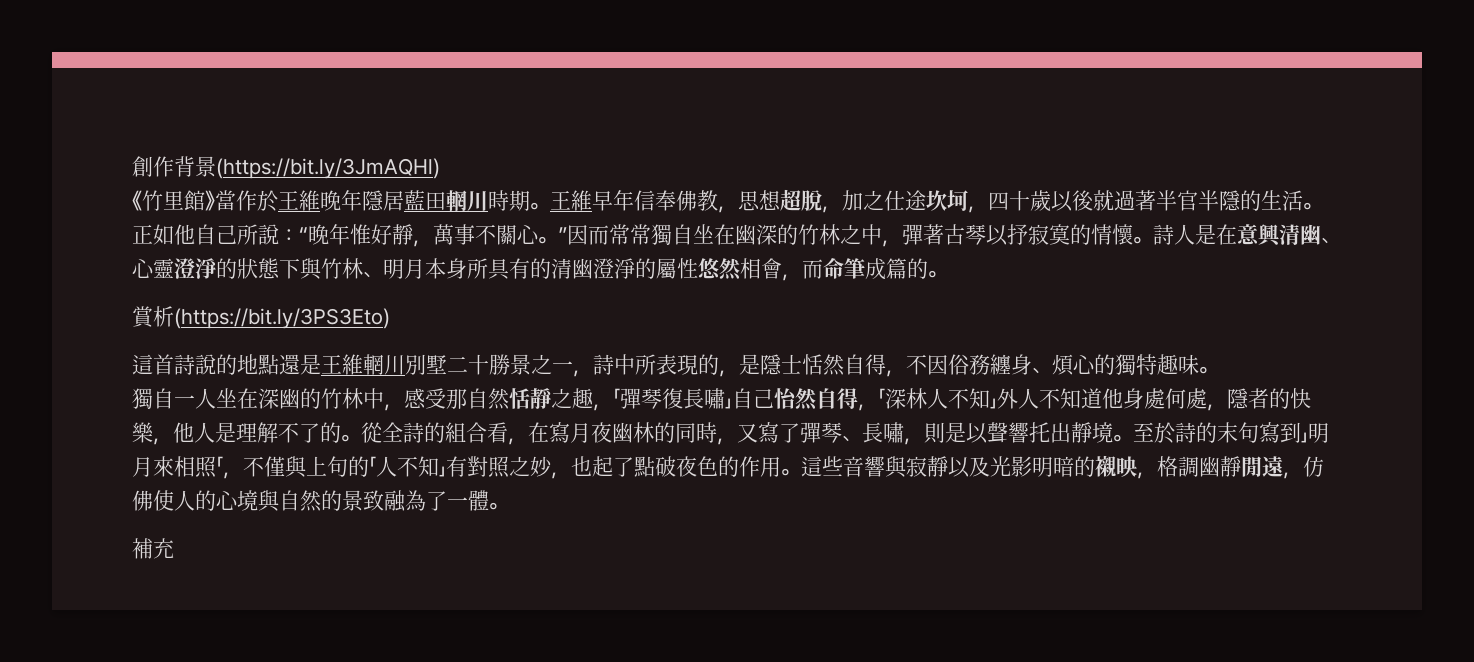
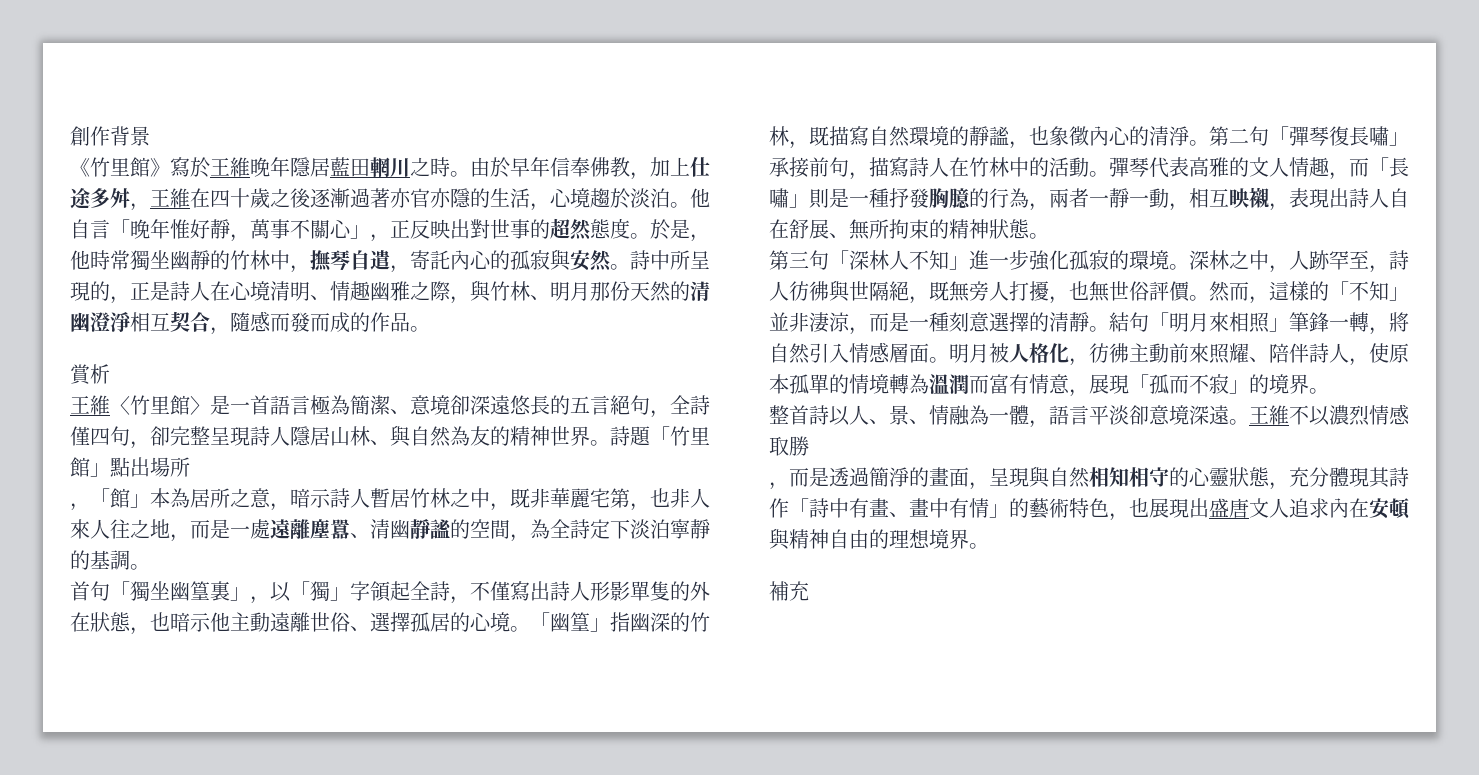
[216,158,440,179] (https://bit.ly/3JmAQHl) -> (150, 136) none
[215,190,257,211] 當作 -> [170,157,190,177] 寫
[488,190,592,211] 時期。王維 -> [410,157,510,178] 之時。由於
[738,189,1323,213] [132,224,308,245] 思想超脫，加之仕途坎坷，四十歲以後就過著半官半隱的生活。正如他自己所說：“ -> [650,156,710,177] [70,188,710,211] [70,219,130,239] 加上仕途多舛，王維在四十歲之後逐漸過著亦官亦隱的生活，心境趨於淡泊。他自言「
[538,224,1341,247] [132,258,948,281] [132,306,390,329] [132,354,1219,377] [132,388,1311,411] [132,422,1329,445] [132,455,1324,479] [132,490,489,512] 。”因而常常獨自坐在幽深的竹林之中，彈著古琴以抒寂寞的情懷。詩人是在意興清幽、心靈澄淨的狀態下與竹林、明月本身所具有的清幽澄淨的屬性悠然相會，而命筆成篇的。 // 賞析(https://bit.ly/3PS3Eto) // 這首詩說的地點還是王維輞川別墅二十勝景之一，詩中所表現的，是隱士恬然自得，不因俗務纏身、煩心的獨特趣味。 // 獨自一人坐在深幽的竹林中，感受那自然恬靜之趣，「彈琴復長嘯」自己怡然自得，「深林人不知」外人不知道他身處何處，隱者的快樂，他人是理解不了的。從全詩的組合看，在寫月夜幽林的同時，又寫了彈琴、長嘯，則是以聲響托出靜境。至於詩的末句寫到」明月來相照「，不僅與上句的「人不知」有對照之妙，也起了點破夜色的作用。這些音響與寂靜以及光影明暗的襯映，格調幽靜閒遠，仿佛使人的心境與自然的景致融為了一體 -> [350,218,710,242] [70,249,710,273] [70,280,710,304] [70,311,430,335] [70,364,110,385] [70,395,710,418] [70,425,710,449] [70,457,190,477] [70,488,710,511] [70,518,711,542] [70,550,150,570] [70,581,710,604] [70,612,710,635] [769,126,1409,149] [769,157,1409,180] [769,187,1409,211] [769,219,1049,240] [769,250,1409,273] [769,280,1409,304] [769,312,1409,335] [769,342,1409,366] [769,374,1329,397] [769,404,1410,428] [769,436,809,456] [769,466,1409,490] [769,498,1410,521] [769,528,969,550] 」，正反映出對世事的超然態度。於是，他時常獨坐幽靜的竹林中，撫琴自遣，寄託內心的孤寂與安然。詩中所呈現的，正是詩人在心境清明、情趣幽雅之際，與竹林、明月那份天然的清幽澄淨相互契合，隨感而發而成的作品。 // 賞析 // 王維〈竹里館〉是一首語言極為簡潔、意境卻深遠悠長的五言絕句，全詩僅四句，卻完整呈現詩人隱居山林、與自然為友的精神世界。詩題「竹里館」點出場所 // ，「館」本為居所之意，暗示詩人暫居竹林之中，既非華麗宅第，也非人來人往之地，而是一處遠離塵囂、清幽靜謐的空間，為全詩定下淡泊寧靜的基調。 // 首句「獨坐幽篁裏」，以「獨」字領起全詩，不僅寫出詩人形影單隻的外在狀態，也暗示他主動遠離世俗、選擇孤居的心境。「幽篁」指幽深的竹林，既描寫自然環境的靜謐，也象徵內心的清淨。第二句「彈琴復長嘯」承接前句，描寫詩人在竹林中的活動。彈琴代表高雅的文人情趣，而「長嘯」則是一種抒發胸臆的行為，兩者一靜一動，相互映襯，表現出詩人自在舒展、無所拘束的精神狀態。 // 第三句「深林人不知」進一步強化孤寂的環境。深林之中，人跡罕至，詩人彷彿與世隔絕，既無旁人打擾，也無世俗評價。然而，這樣的「不知」並非淒涼，而是一種刻意選擇的清靜。結句「明月來相照」筆鋒一轉，將自然引入情感層面。明月被人格化，彷彿主動前來照耀、陪伴詩人，使原本孤單的情境轉為溫潤而富有情意，展現「孤而不寂」的境界。 // 整首詩以人、景、情融為一體，語言平淡卻意境深遠。王維不以濃烈情感取勝 // ，而是透過簡淨的畫面，呈現與自然相知相守的心靈狀態，充分體現其詩作「詩中有畫、畫中有情」的藝術特色，也展現出盛唐文人追求內在安頓與精神自由的理想境界

